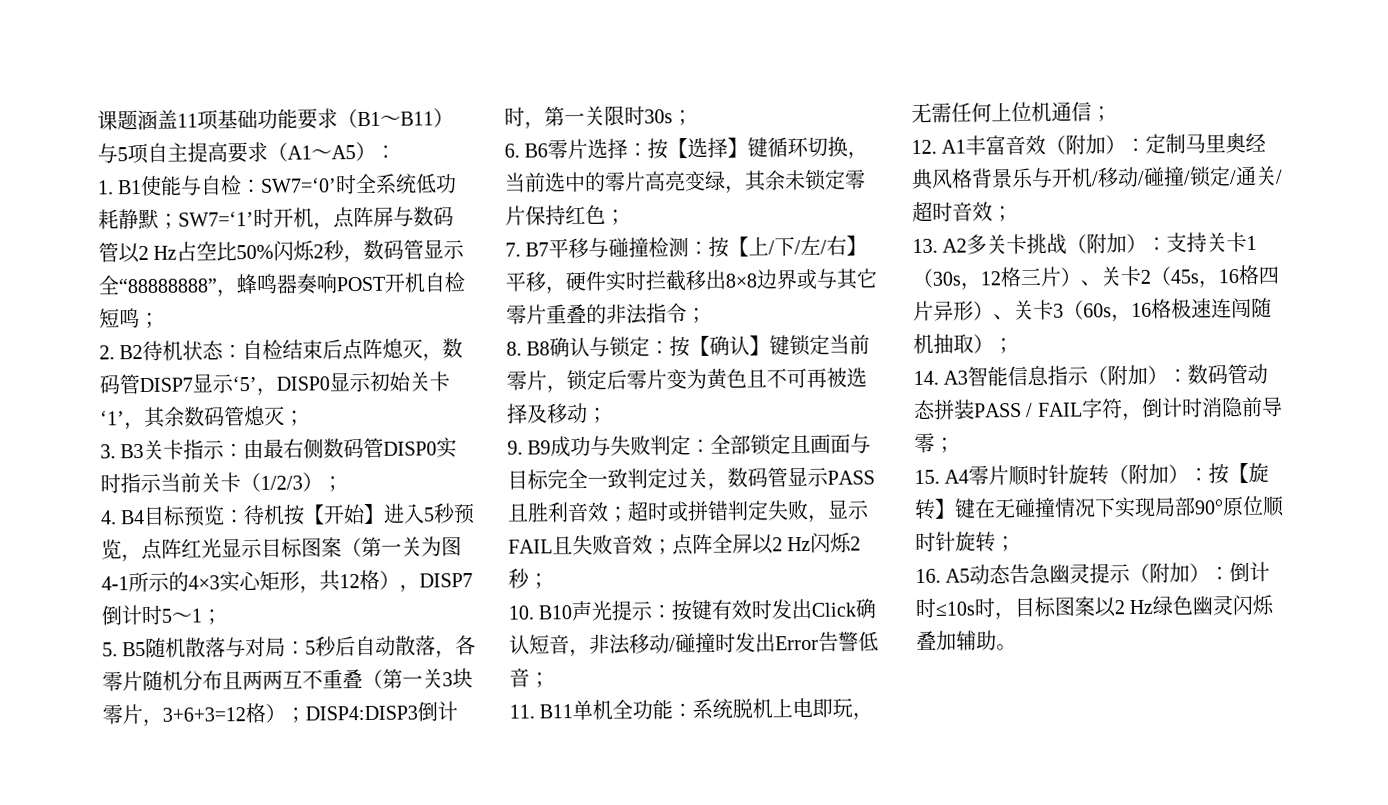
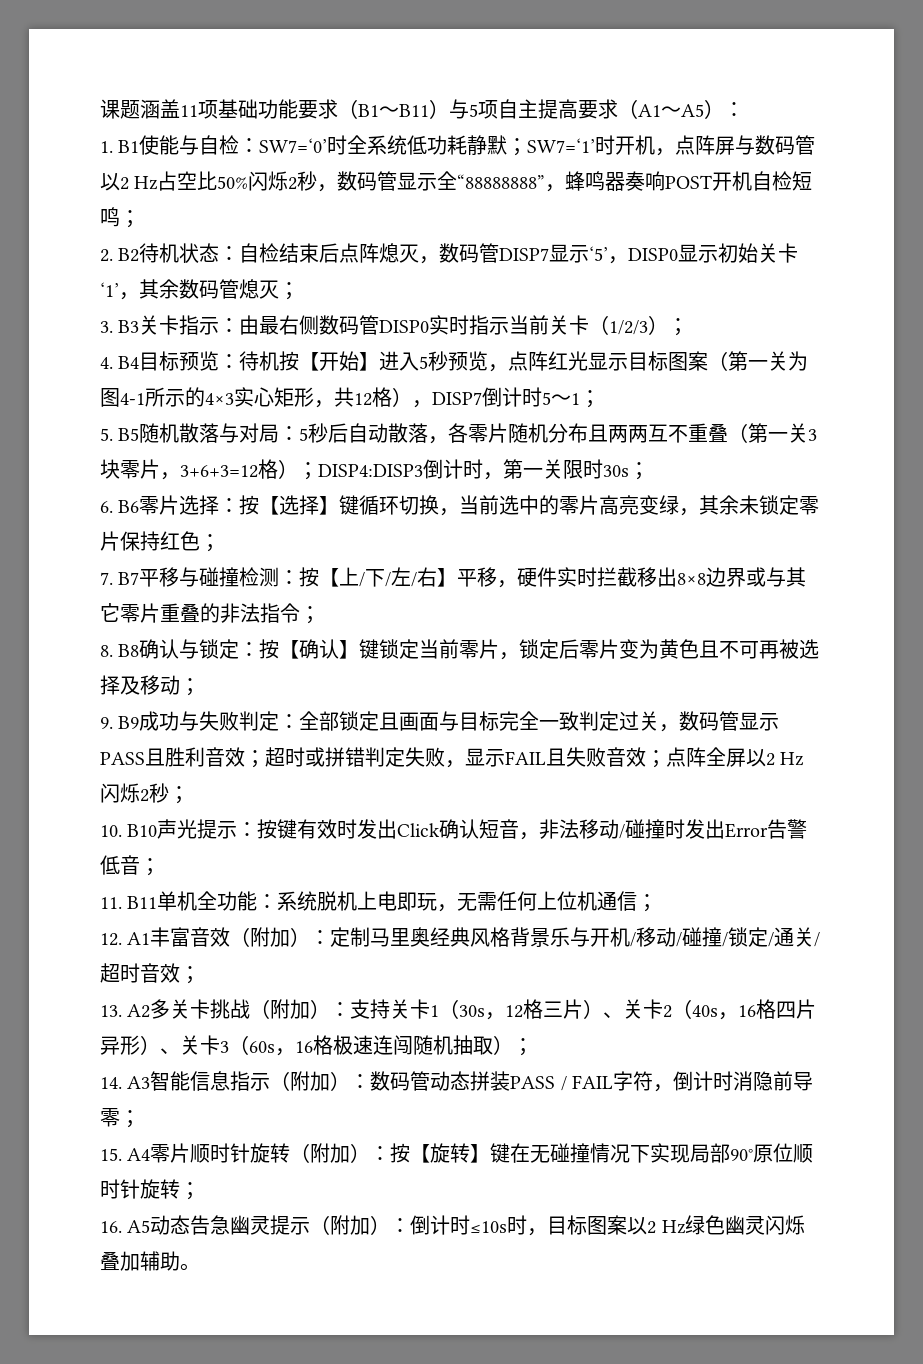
[1170,269,1199,284] 45s -> [692,1005,719,1017] 40s

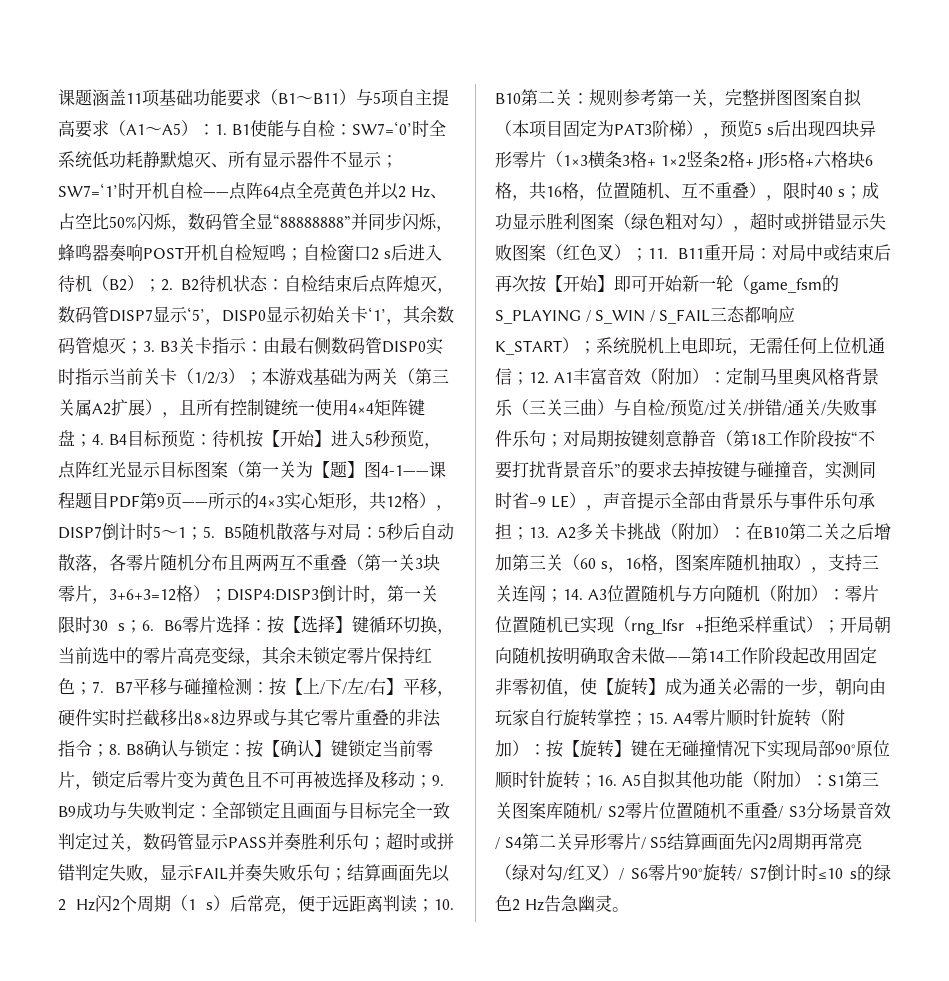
(744, 109) // -> (215, 129) none
[507,135,816,156] [100,173,159,191] ；SW7=‘1’时开机，点阵屏与数码管以2 Hz -> [177,151,398,168] [58,182,447,200] 熄灭、所有显示器件不显示；SW7=‘1’时开机自检——点阵64点全亮黄色并以2 Hz、
[288,171,546,192] 2秒，数码管显示全“88888888” -> [171,212,437,232] ，数码管全显“88888888”并同步闪烁
(140, 219) // -> [303,244,442,261] [58,275,161,292] 自检窗口2 s后进入待机（B2）；
(299, 291) // -> (143, 347) none
(689, 327) // -> [262,368,449,386] [58,399,425,418] [58,430,92,447] 本游戏基础为两关（第三关属A2扩展），且所有控制键统一使用4×4矩阵键盘；
[100,388,145,407] 图4-1 -> [313,461,446,478] [58,492,208,510] 【题】图4-1——课程题目PDF第9页——
(600, 399) // -> (203, 533) none
[603,462,649,480] 30s； // -> [92,620,142,633] 30 s；
(220, 543) // -> (92, 688) none
(320, 615) // -> (109, 750) none
(200, 687) // -> (432, 781) none
[145,747,245,767] 且胜利音效 -> [267,833,369,851] 并奏胜利乐句
[546,747,805,768] [100,783,189,804] 且失败音效；点阵全屏以2 Hz闪烁2秒； // -> [228,864,450,882] [58,895,434,914] 并奏失败乐句；结算画面先以2 Hz闪2个周期（1 s）后常亮，便于远距离判读；
[157,819,808,840] [100,855,160,876] 声光提示：按键有效时发出Click确认短音，非法移动/碰撞时发出Error告警低音； // -> [521,88,862,108] [495,120,876,139] [495,150,874,169] [495,182,879,201] [495,212,886,232] [495,244,648,261] 第二关：规则参考第一关，完整拼图图案自拟（本项目固定为PAT3阶梯），预览5 s后出现四块异形零片（1×3横条3格+ 1×2竖条2格+ J形5格+六格块6格，共16格，位置随机、互不重叠），限时40 s；成功显示胜利图案（绿色粗对勾），超时或拼错显示失败图案（红色叉）；
[157,891,278,911] 单机全功能： -> [704,244,891,261] [495,275,839,294] [495,306,796,324] [495,337,596,355] 重开局：对局中或结束后再次按【开始】即可开始新一轮（game_fsm的S_PLAYING / S_WIN / S_FAIL三态都响应K_START）；
(658, 903) // -> (529, 378) none
[430,927,471,947] 经典 -> (811, 376) none
[570,927,821,947] [100,963,200,984] 与开机/移动/碰撞/锁定/通关/超时音效； // -> [512,399,877,417] [495,430,875,448] [495,461,876,480] [495,492,875,511] [495,523,529,540] （三关三曲）与自检/预览/过关/拼错/通关/失败事件乐句；对局期按键刻意静音（第18工作阶段按“不要打扰背景音乐”的要求去掉按键与碰撞音，实测同时省−9 LE），声音提示全部由背景乐与事件乐句承担；
[350,999,817,1020] [100,1035,533,1056] 支持关卡1（30s，12格三片）、关卡2（40s，16格四片异形）、关卡3（60s，16格极速连闯随机抽取）； // -> [746,523,891,540] [495,554,879,573] [495,585,563,602] 在B10第二关之后增加第三关（60 s，16格，图案库随机抽取），支持三关连闯；
[150,1071,814,1092] [100,1108,140,1128] 智能信息指示（附加）：数码管动态拼装PASS / FAIL字符，倒计时消隐前导零； // -> [606,585,879,602] [495,616,891,635] [495,647,877,665] [495,677,886,697] [495,709,648,727] 位置随机与方向随机（附加）：零片位置随机已实现（rng_lfsr +拒绝采样重试）；开局朝向随机按明确取舍未做——第14工作阶段起改用固定非零初值，使【旋转】成为通关必需的一步，朝向由玩家自行旋转掌控；
(200, 1191) // -> (597, 781) none
[150,1215,805,1236] [100,1251,180,1271] 动态告急幽灵提示（附加）：倒计时≤10s时，目标图案以2 Hz绿色幽灵闪烁叠加辅助 -> [640,770,879,789] [495,802,891,819] [495,833,863,850] [495,864,891,882] [495,895,612,912] 自拟其他功能（附加）：S1第三关图案库随机/ S2零片位置随机不重叠/ S3分场景音效/ S4第二关异形零片/ S5结算画面先闪2周期再常亮（绿对勾/红叉）/ S6零片90°旋转/ S7倒计时≤10 s的绿色2 Hz告急幽灵

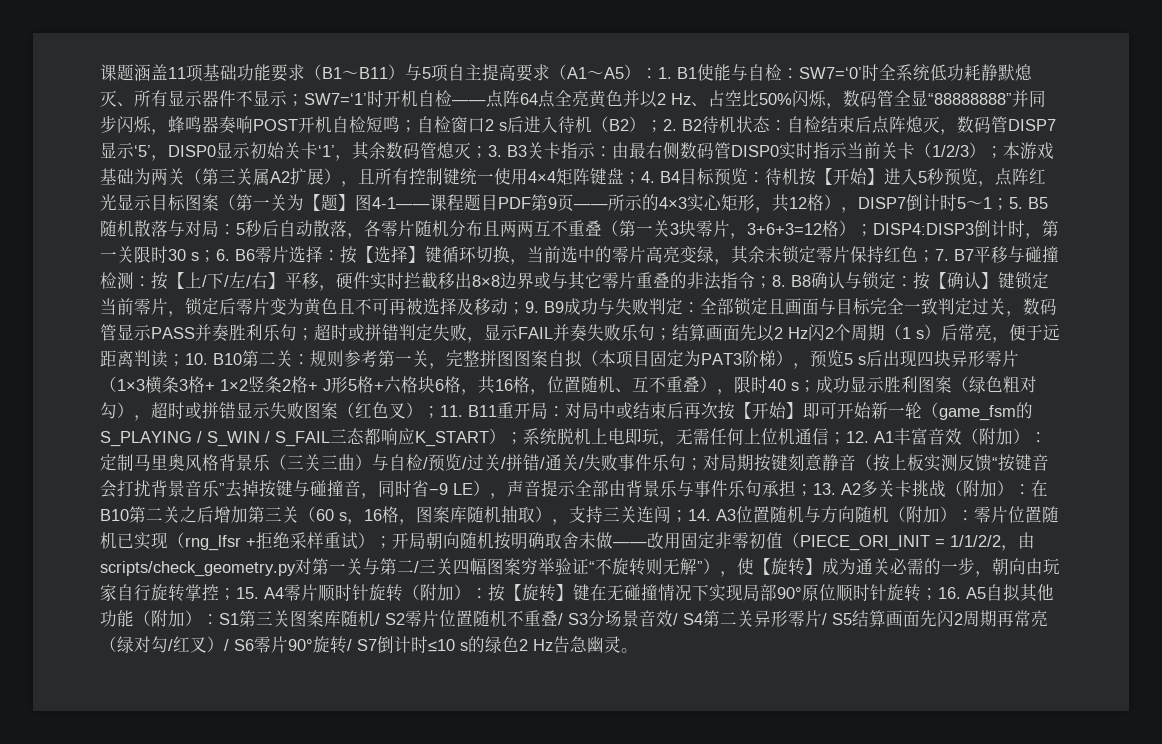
[733,430,875,448] [495,461,512,479] 第18工作阶段按“不要 -> [873,454,1049,472] [100,480,117,498] 按上板实测反馈“按键音会
[621,461,672,479] 的要求 -> (225, 489) none
[825,461,859,479] 实测 -> (378, 496) none
[691,647,877,664] [495,678,563,695] 第14工作阶段起改用固定非零初值 -> [647,532,1035,551] [100,558,720,577] 改用固定非零初值（PIECE_ORI_INIT = 1/1/2/2，由scripts/check_geometry.py对第一关与第二/三关四幅图案穷举验证“不旋转则无解”）

